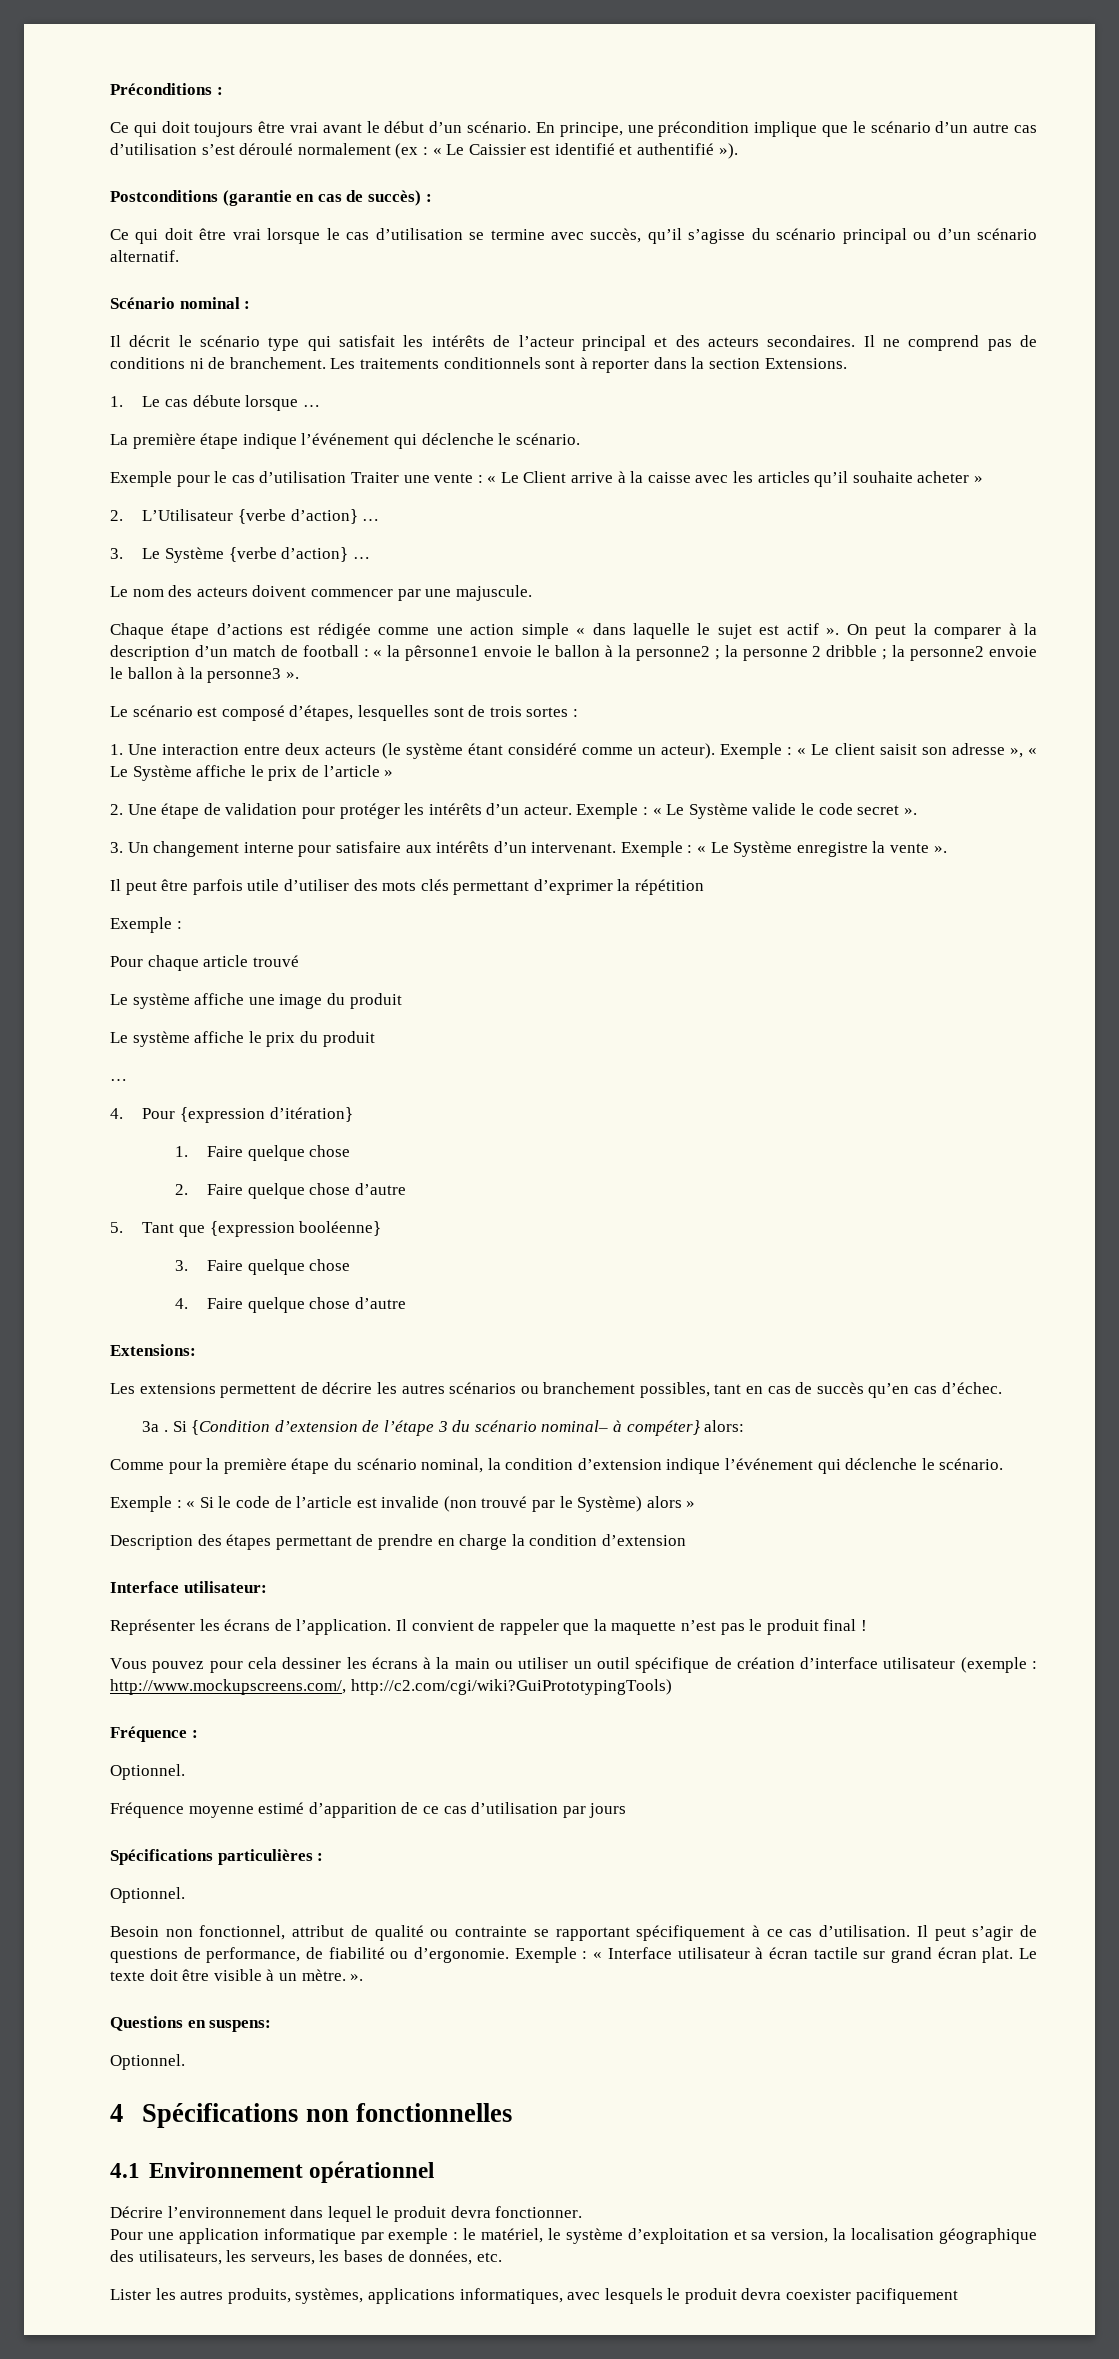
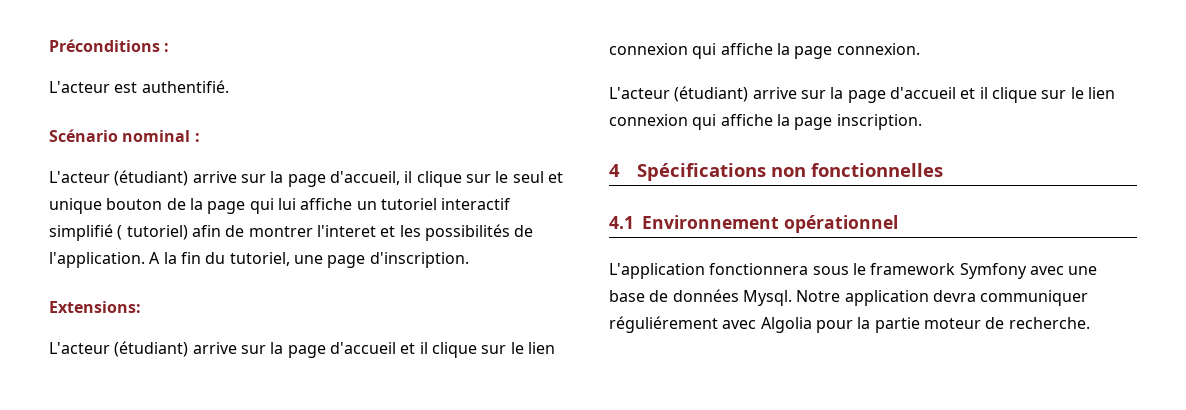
[110,121,1038,137] [110,143,738,159] [110,190,432,206] [110,228,1038,244] [110,250,179,262] [110,297,251,309] [110,335,1038,351] [110,357,847,373] [110,395,320,411] [110,433,580,449] [110,471,983,487] [110,509,380,524] [110,547,370,563] [110,585,532,601] [110,623,1038,639] [110,645,1037,661] [110,667,299,683] [110,705,578,721] [110,743,1038,759] [110,765,394,781] [110,803,917,819] [110,841,947,857] [110,879,705,895] [110,917,182,933] [110,955,299,971] [110,993,402,1009] [110,1031,375,1047] [110,1079,127,1081] [110,1107,353,1123] [174,1145,351,1161] [174,1183,407,1199] [110,1221,382,1237] [174,1259,351,1275] [174,1297,407,1313] [110,1344,196,1356] [110,1382,1002,1398] [142,1420,745,1436] [110,1458,1004,1474] [110,1496,696,1512] [110,1534,686,1550] [110,1581,267,1593] [110,1619,868,1635] [110,1657,1037,1673] [110,1679,672,1695] [110,1726,198,1742] [110,1764,185,1780] [110,1802,627,1818] [110,1849,324,1865] [110,1887,185,1903] [110,1925,1037,1941] [110,1947,1038,1963] [110,1969,364,1981] [110,2016,272,2032] [110,2054,185,2070] Ce qui doit toujours être vrai avant le début d’un scénario. En principe, une précondition implique que le scénario d’un autre cas d’utilisation s’est déroulé normalement (ex : « Le Caissier est identifié et authentifié »). // Postconditions (garantie en cas de succès) : // Ce qui doit être vrai lorsque le cas d’utilisation se termine avec succès, qu’il s’agisse du scénario principal ou d’un scénario alternatif. // Scénario nominal : // Il décrit le scénario type qui satisfait les intérêts de l’acteur principal et des acteurs secondaires. Il ne comprend pas de conditions ni de branchement. Les traitements conditionnels sont à reporter dans la section Extensions. // 1. Le cas débute lorsque … // La première étape indique l’événement qui déclenche le scénario. // Exemple pour le cas d’utilisation Traiter une vente : « Le Client arrive à la caisse avec les articles qu’il souhaite acheter » // 2. L’Utilisateur {verbe d’action} … // 3. Le Système {verbe d’action} … // Le nom des acteurs doivent commencer par une majuscule. // Chaque étape d’actions est rédigée comme une action simple « dans laquelle le sujet est actif ». On peut la comparer à la description d’un match de football : « la pêrsonne1 envoie le ballon à la personne2 ; la personne 2 dribble ; la personne2 envoie le ballon à la personne3 ». // Le scénario est composé d’étapes, lesquelles sont de trois sortes : // 1. Une interaction entre deux acteurs (le système étant considéré comme un acteur). Exemple : « Le client saisit son adresse », « Le Système affiche le prix de l’article » // 2. Une étape de validation pour protéger les intérêts d’un acteur. Exemple : « Le Système valide le code secret ». // 3. Un changement interne pour satisfaire aux intérêts d’un intervenant. Exemple : « Le Système enregistre la vente ». // Il peut être parfois utile d’utiliser des mots clés permettant d’exprimer la répétition // Exemple : // Pour chaque article trouvé // Le système affiche une image du produit // Le système affiche le prix du produit // … // 4. Pour {expression d’itération} // 1. Faire quelque chose // 2. Faire quelque chose d’autre // 5. Tant que {expression booléenne} // 3. Faire quelque chose // 4. Faire quelque chose d’autre // Extensions: // Les extensions permettent de décrire les autres scénarios ou branchement possibles, tant en cas de succès qu’en cas d’échec. // 3a . Si {Condition d’extension de l’étape 3 du scénario nominal– à compéter} alors: // Comme pour la première étape du scénario nominal, la condition d’extension indique l’événement qui déclenche le scénario. // Exemple : « Si le code de l’article est invalide (non trouvé par le Système) alors » // Description des étapes permettant de prendre en charge la condition d’extension // Interface utilisateur: // Représenter les écrans de l’application. Il convient de rappeler que la maquette n’est pas le produit final ! // Vous pouvez pour cela dessiner les écrans à la main ou utiliser un outil spécifique de création d’interface utilisateur (exemple : http://www.mockupscreens.com/, http://c2.com/cgi/wiki?GuiPrototypingTools) // Fréquence : // Optionnel. // Fréquence moyenne estimé d’apparition de ce cas d’utilisation par jours // Spécifications particulières : // Optionnel. // Besoin non fonctionnel, attribut de qualité ou contrainte se rapportant spécifiquement à ce cas d’utilisation. Il peut s’agir de questions de performance, de fiabilité ou d’ergonomie. Exemple : « Interface utilisateur à écran tactile sur grand écran plat. Le texte doit être visible à un mètre. ». // Questions en suspens: // Optionnel. -> [49,80,229,93] [49,129,200,142] [49,170,563,187] [49,198,512,214] [49,224,534,241] [49,252,469,268] [49,301,141,313] [49,341,555,358] [609,43,920,59] [609,86,1115,103] [609,114,922,130] L'acteur est authentifié. // Scénario nominal : // L'acteur (étudiant) arrive sur la page d'accueil, il clique sur le seul et unique bouton de la page qui lui affiche un tutoriel interactif simplifié ( tutoriel) afin de montrer l'interet et les possibilités de l'application. A la fin du tutoriel, une page d'inscription. // Extensions: // L'acteur (étudiant) arrive sur la page d'accueil et il clique sur le lien connexion qui affiche la page connexion. // L'acteur (étudiant) arrive sur la page d'accueil et il clique sur le lien connexion qui affiche la page inscription.
[110,2206,583,2222] [110,2228,1037,2244] [110,2250,502,2265] [110,2288,958,2304] Décrire l’environnement dans lequel le produit devra fonctionner. // Pour une application informatique par exemple : le matériel, le système d’exploitation et sa version, la localisation géographique des utilisateurs, les serveurs, les bases de données, etc. // Lister les autres produits, systèmes, applications informatiques, avec lesquels le produit devra coexister pacifiquement -> [609,263,1098,279] [609,289,1089,306] [609,316,1090,333] L'application fonctionnera sous le framework Symfony avec une base de données Mysql. Notre application devra communiquer réguliérement avec Algolia pour la partie moteur de recherche.

